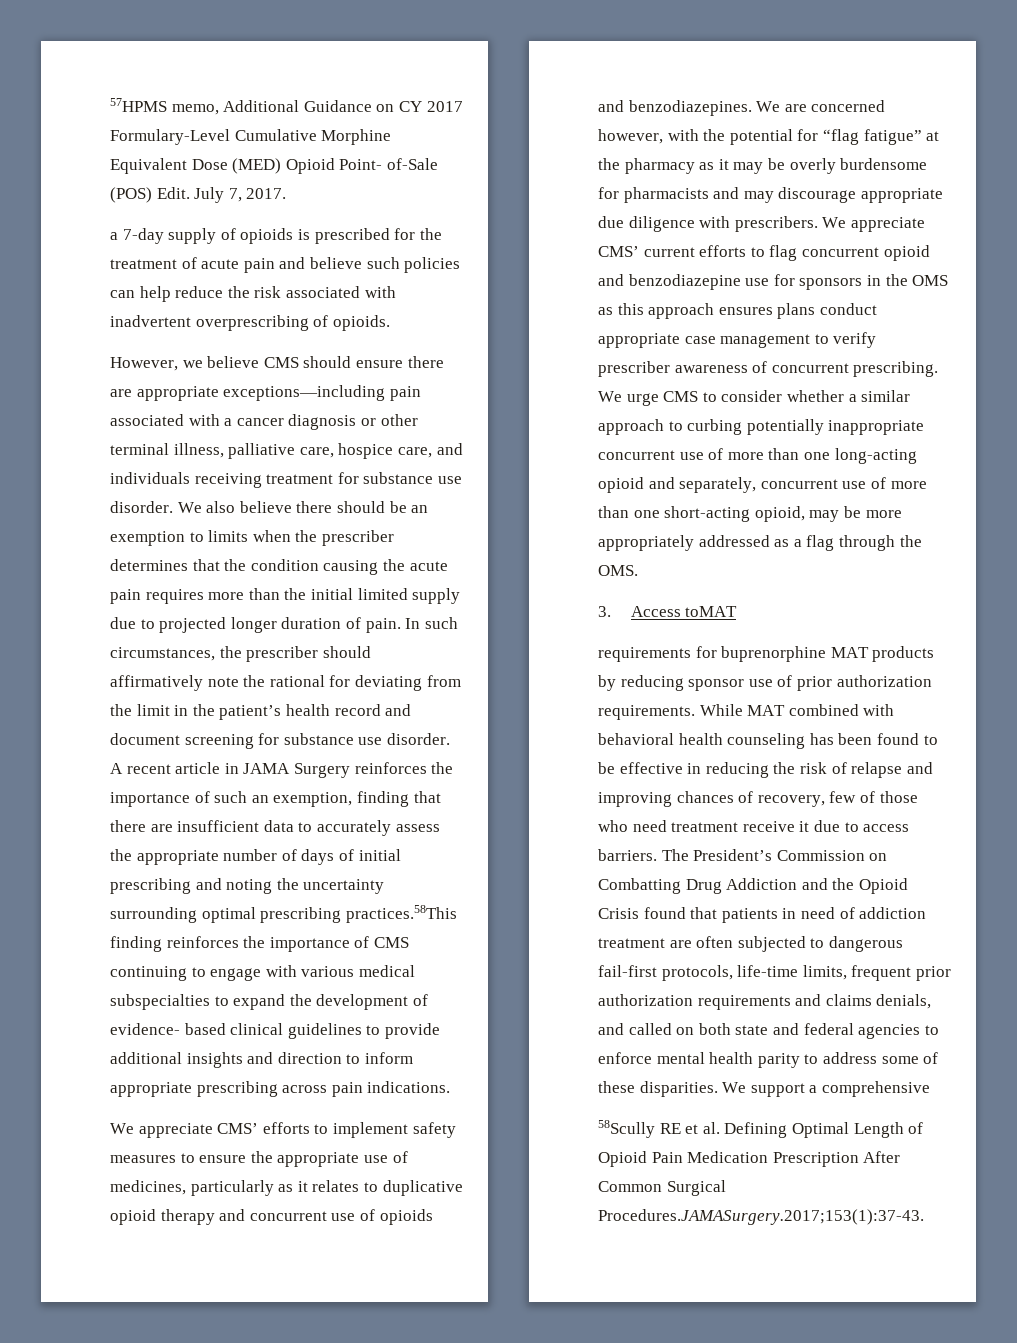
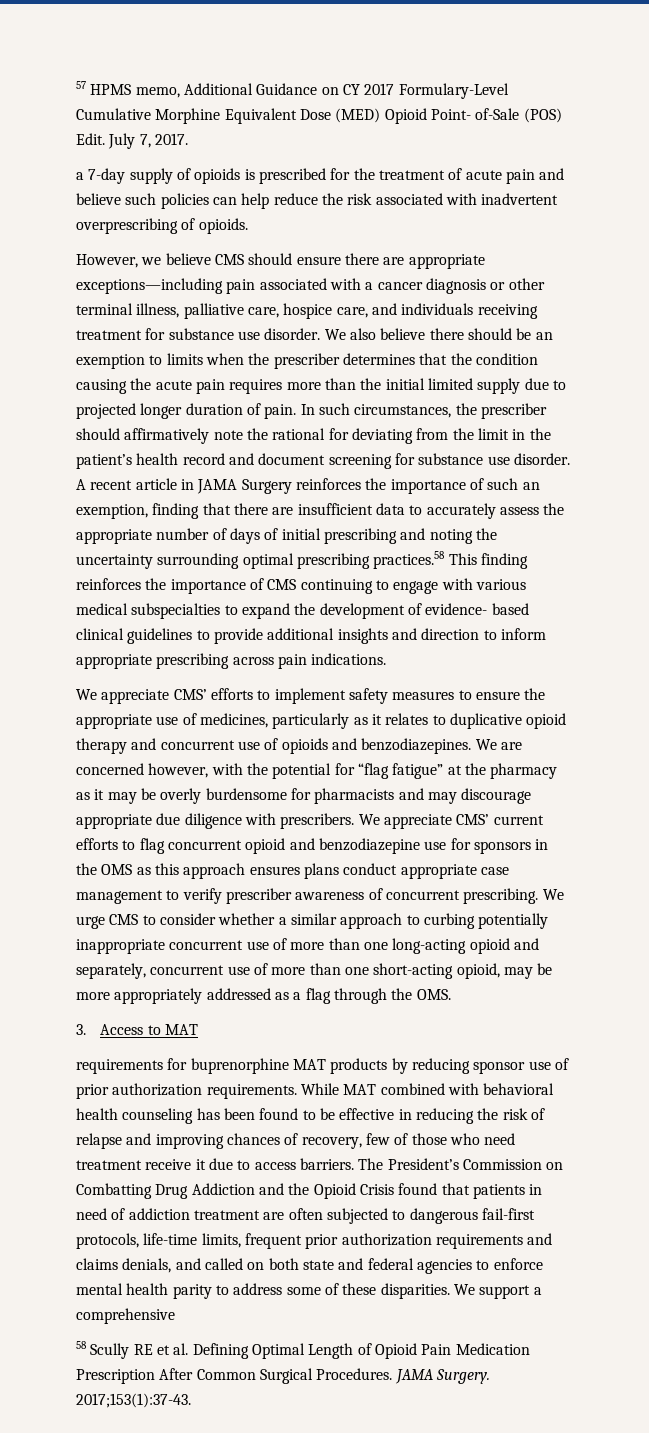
[110,98,167,112] 57HPMS -> [76,81,132,95] 57 HPMS
[345,905,457,923] practices.58This -> [373,551,477,569] practices.58 This
[685,606,738,617] toMAT -> [147,1024,198,1035] to MAT
[598,1120,655,1138] 58Scully -> [76,1341,130,1359] 58 Scully
[598,1209,924,1225] Procedures.JAMASurgery.2017;153(1):37-43. -> [316,1368,490,1384] [76,1393,191,1408] Procedures. JAMA Surgery. 2017;153(1):37-43.

